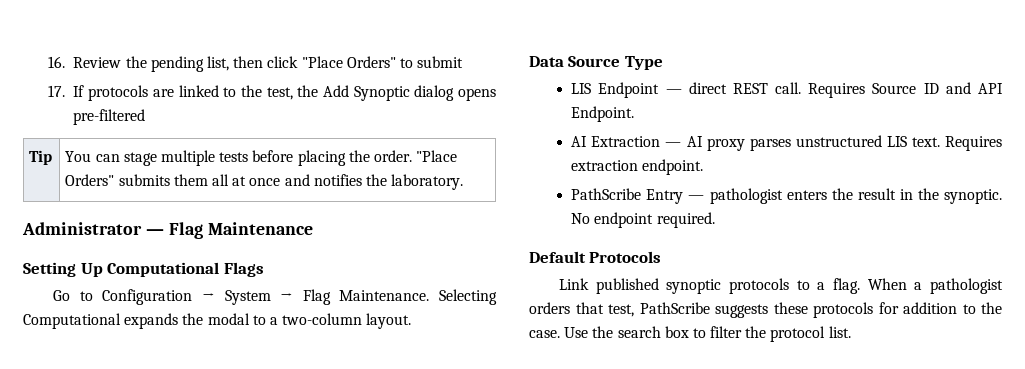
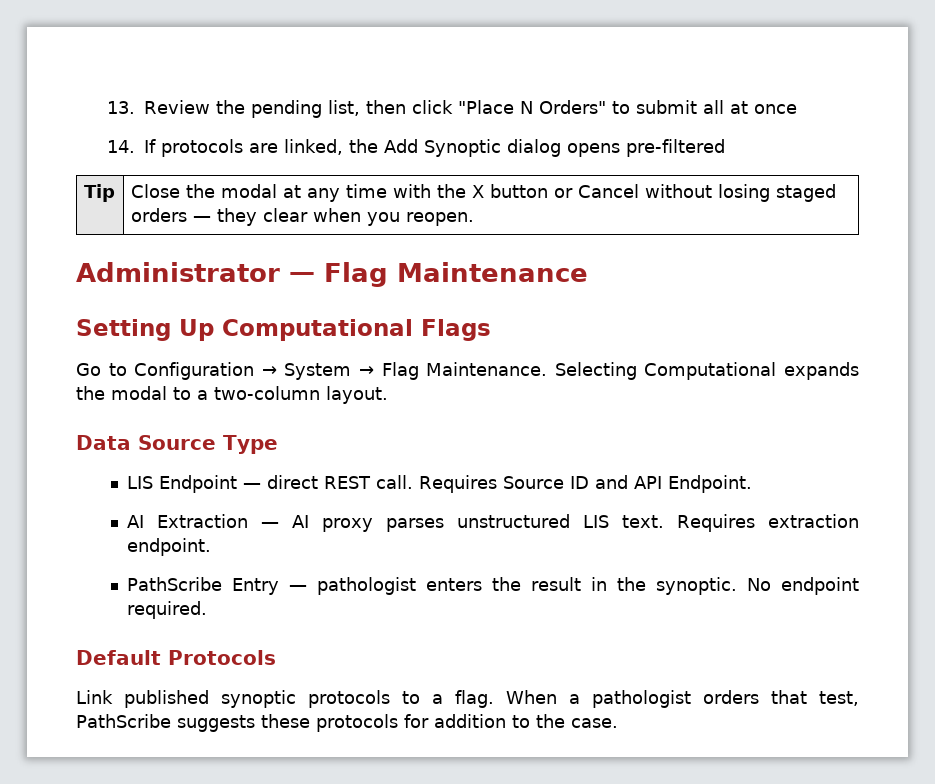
[48,56,66,68] 16. -> [107,101,136,114] 13.
(343, 62) none -> [520,101,534,114] N
[48,85,293,101] // 17. If protocols are linked to the test, -> [703,100,798,114] [107,139,344,157] all at once // 14. If protocols are linked,
[65,150,458,166] [65,174,464,190] You can stage multiple tests before placing the order. "Place Orders" submits them all at once and notifies the laboratory. -> [130,184,836,202] [130,208,474,226] Close the modal at any time with the X button or Cancel without losing staged orders — they clear when you reopen.
[564,326,851,342] Use the search box to filter the protocol list. -> (618, 723) none

